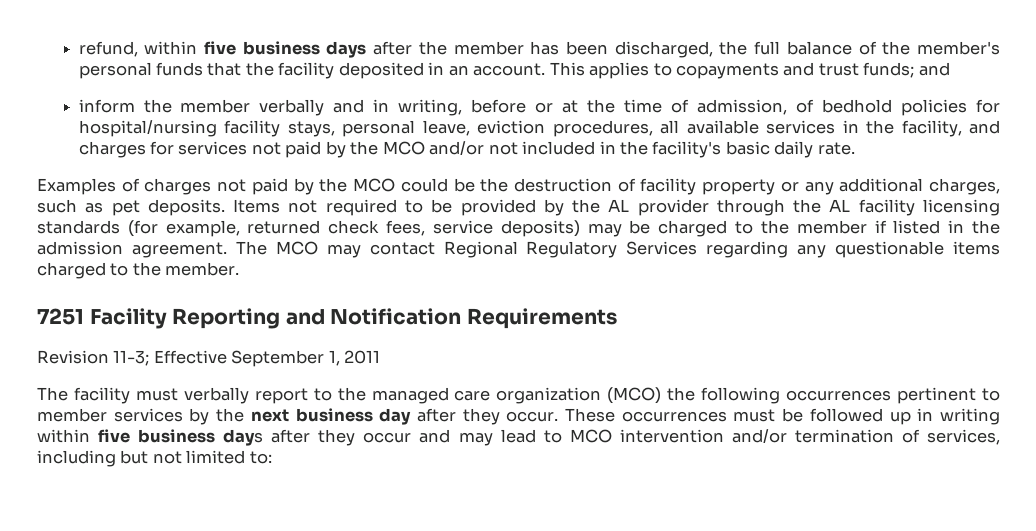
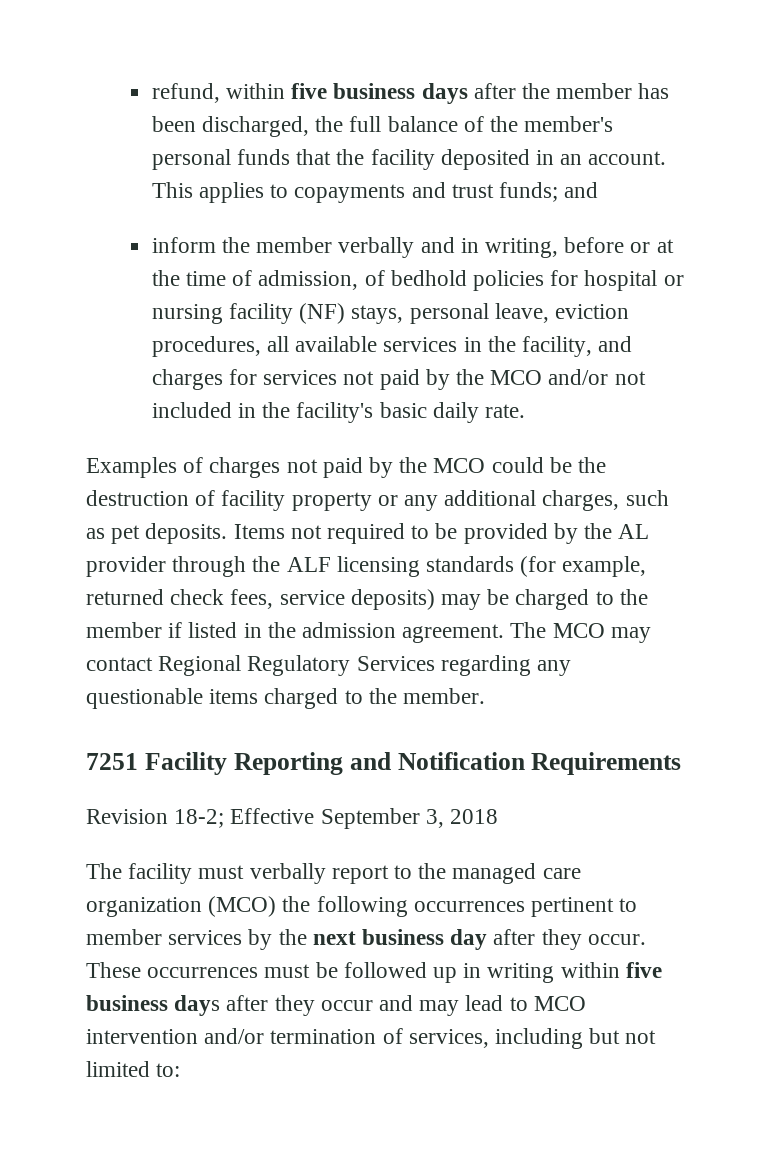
[78,120,281,137] hospital/nursing facility -> [584,270,684,291] [151,303,346,324] hospital or nursing facility (NF)
[829,199,915,216] AL facility -> [286,557,331,572] ALF
[113,350,150,366] 11-3; -> [174,809,225,828] 18-2;
[328,350,381,366] 1, 2011 -> [425,809,499,828] 3, 2018

